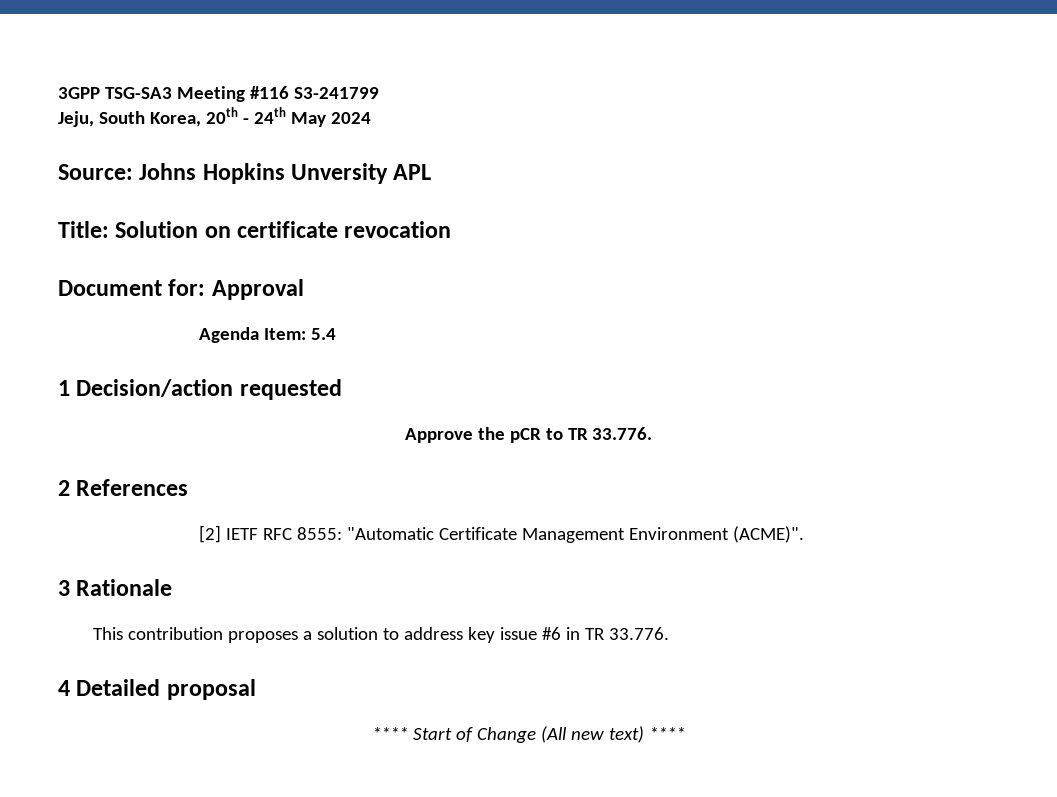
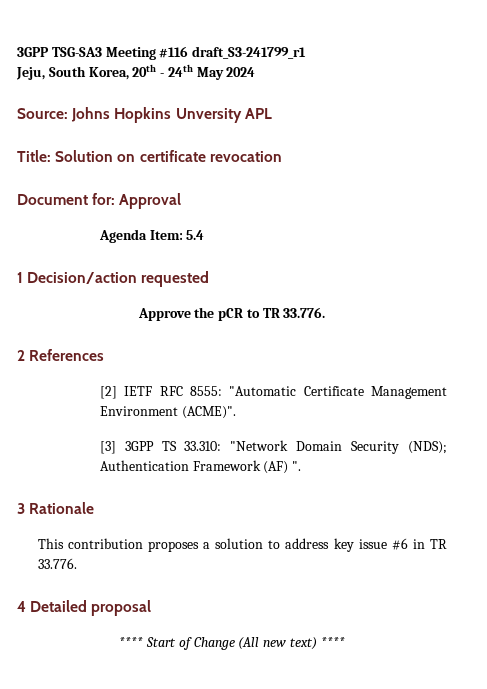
[293,87,379,99] S3-241799 -> [192,46,307,59] draft_S3-241799_r1
(805, 534) none -> [99,440,448,454] [99,460,302,474] // [3] 3GPP TS 33.310: "Network Domain Security (NDS); Authentication Framework (AF) ".

